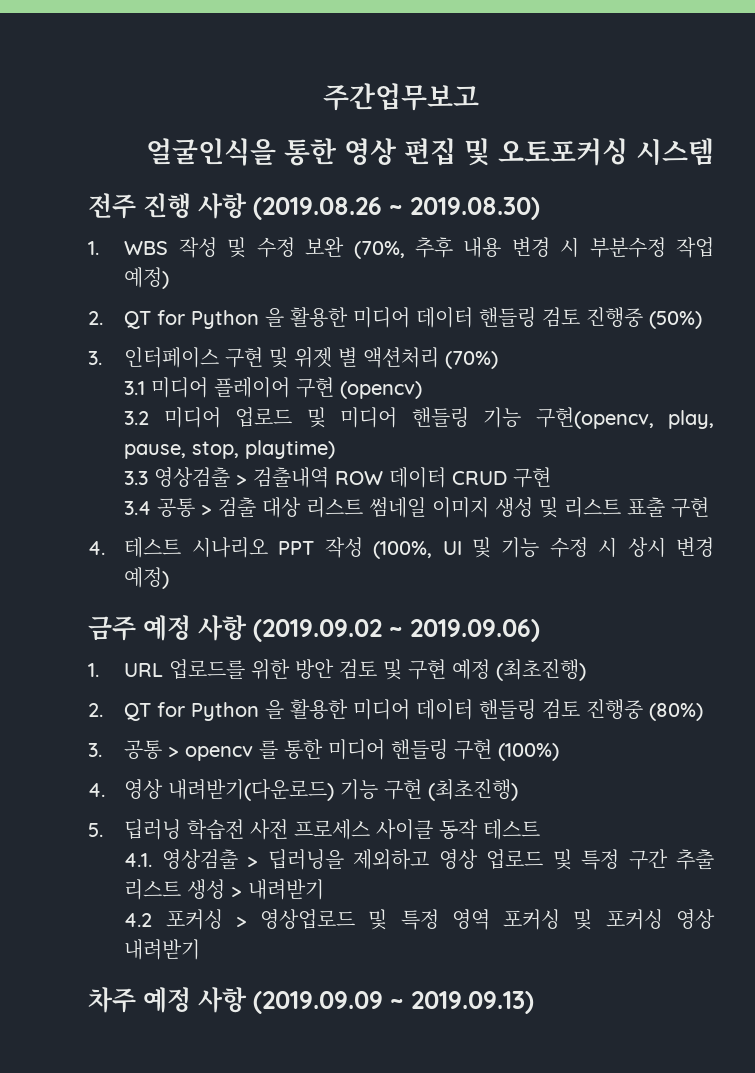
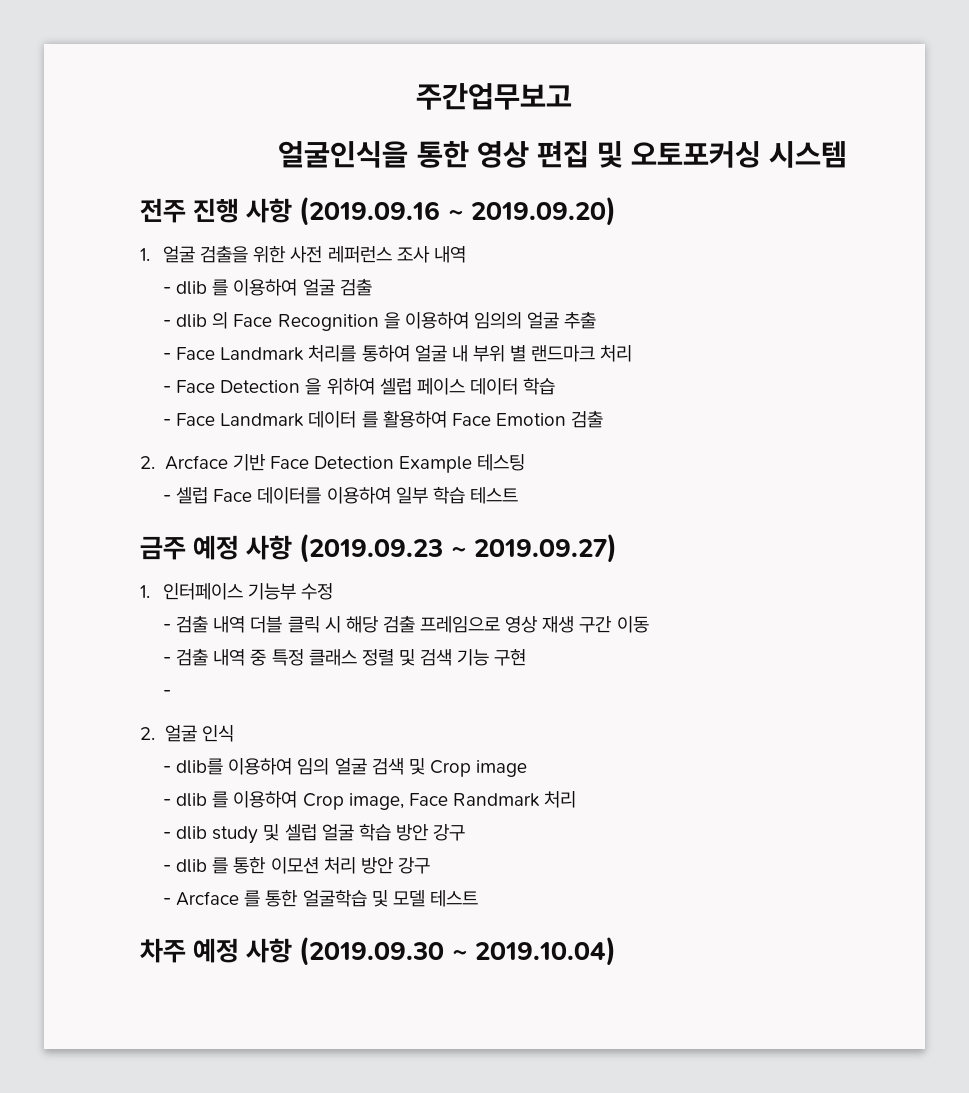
[253,197,540,220] [88,237,714,259] [124,267,170,289] [88,307,703,329] [88,347,499,369] [124,377,423,399] [124,407,714,429] [124,440,336,459] [124,467,552,488] [124,497,710,518] [88,537,714,559] [124,567,170,589] [88,615,540,642] [88,659,587,681] [88,699,704,721] [88,739,560,761] [88,779,519,801] [88,819,541,840] [124,849,714,870] [124,879,325,900] [124,909,715,930] [124,939,201,960] (2019.08.26 ~ 2019.08.30) // 1. WBS 작성 및 수정 보완 (70%, 추후 내용 변경 시 부분수정 작업 예정) // 2. QT for Python 을 활용한 미디어 데이터 핸들링 검토 진행중 (50%) // 3. 인터페이스 구현 및 위젯 별 액션처리 (70%) // 3.1 미디어 플레이어 구현 (opencv) // 3.2 미디어 업로드 및 미디어 핸들링 기능 구현(opencv, play, pause, stop, playtime) // 3.3 영상검출 > 검출내역 ROW 데이터 CRUD 구현 // 3.4 공통 > 검출 대상 리스트 썸네일 이미지 생성 및 리스트 표출 구현 // 4. 테스트 시나리오 PPT 작성 (100%, UI 및 기능 수정 시 상시 변경 예정) // 금주 예정 사항 (2019.09.02 ~ 2019.09.06) // 1. URL 업로드를 위한 방안 검토 및 구현 예정 (최초진행) // 2. QT for Python 을 활용한 미디어 데이터 핸들링 검토 진행중 (80%) // 3. 공통 > opencv 를 통한 미디어 핸들링 구현 (100%) // 4. 영상 내려받기(다운로드) 기능 구현 (최초진행) // 5. 딥러닝 학습전 사전 프로세스 사이클 동작 테스트 // 4.1. 영상검출 > 딥러닝을 제외하고 영상 업로드 및 특정 구간 추출 리스트 생성 > 내려받기 // 4.2 포커싱 > 영상업로드 및 특정 영역 포커싱 및 포커싱 영상 내려받기 -> [299,196,616,226] [140,245,466,263] [162,278,372,296] [162,311,597,331] [162,345,633,362] [162,377,556,395] [162,410,604,428] [140,454,526,473] [162,486,518,504] [140,533,617,563] [140,583,334,600] [162,615,649,633] [162,648,527,666] [162,690,171,697] [140,725,234,742] [162,758,528,777] [162,791,577,810] [162,823,466,844] [162,857,430,874] [162,889,478,907] (2019.09.16 ~ 2019.09.20) // 1. 얼굴 검출을 위한 사전 레퍼런스 조사 내역 // - dlib 를 이용하여 얼굴 검출 // - dlib 의 Face Recognition 을 이용하여 임의의 얼굴 추출 // - Face Landmark 처리를 통하여 얼굴 내 부위 별 랜드마크 처리 // - Face Detection 을 위하여 셀럽 페이스 데이터 학습 // - Face Landmark 데이터 를 활용하여 Face Emotion 검출 // 2. Arcface 기반 Face Detection Example 테스팅 // - 셀럽 Face 데이터를 이용하여 일부 학습 테스트 // 금주 예정 사항 (2019.09.23 ~ 2019.09.27) // 1. 인터페이스 기능부 수정 // - 검출 내역 더블 클릭 시 해당 검출 프레임으로 영상 재생 구간 이동 // - 검출 내역 중 특정 클래스 정렬 및 검색 기능 구현 // - // 2. 얼굴 인식 // - dlib를 이용하여 임의 얼굴 검색 및 Crop image // - dlib 를 이용하여 Crop image, Face Randmark 처리 // - dlib study 및 셀럽 얼굴 학습 방안 강구 // - dlib 를 통한 이모션 처리 방안 강구 // - Arcface 를 통한 얼굴학습 및 모델 테스트
[253,991,534,1014] (2019.09.09 ~ 2019.09.13) -> [299,936,616,966] (2019.09.30 ~ 2019.10.04)

